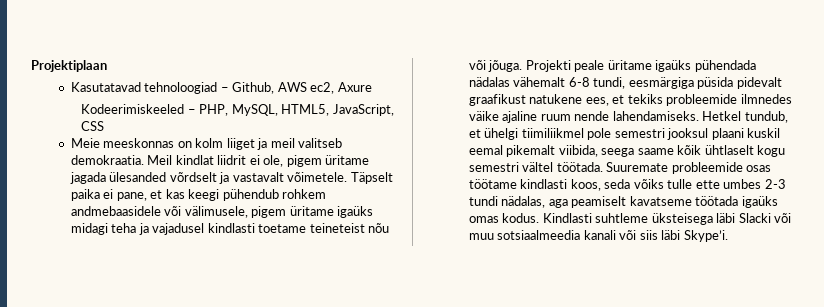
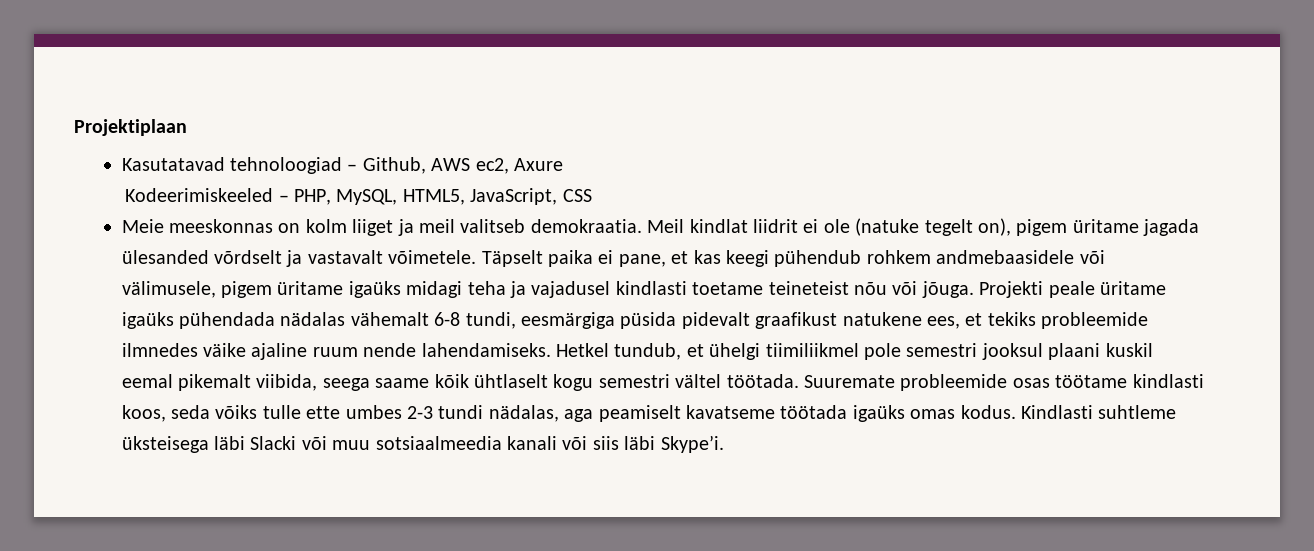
[263,155,284,167] ole, -> [823,218,1012,236] ole (natuke tegelt on),

